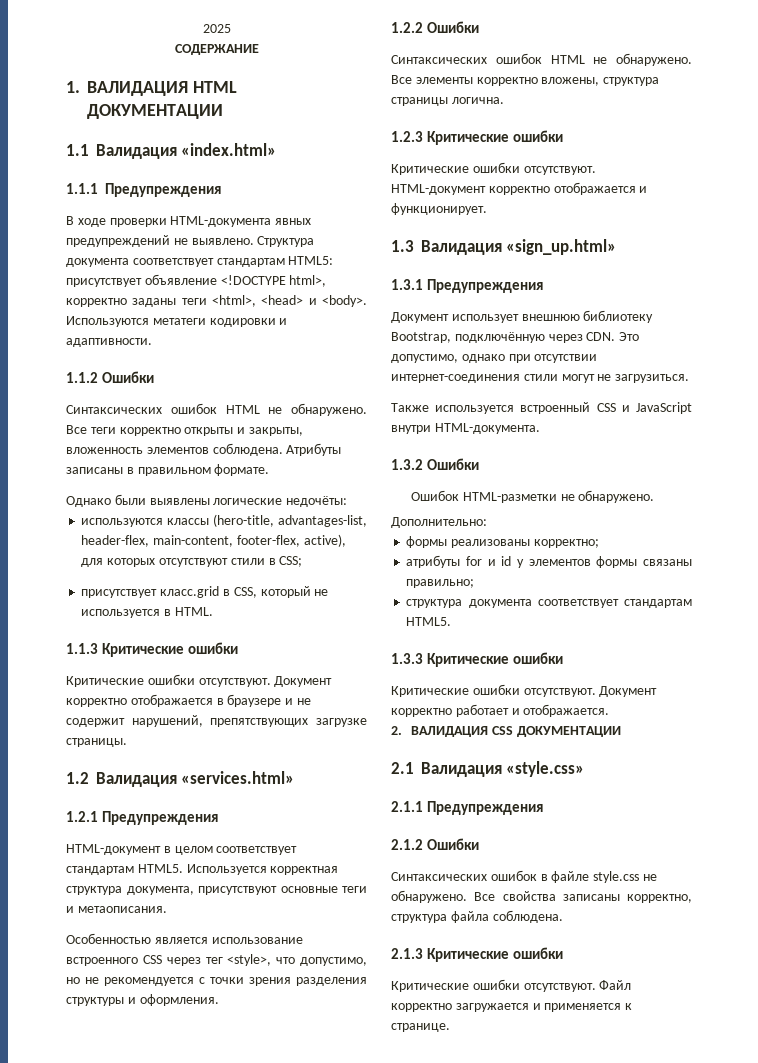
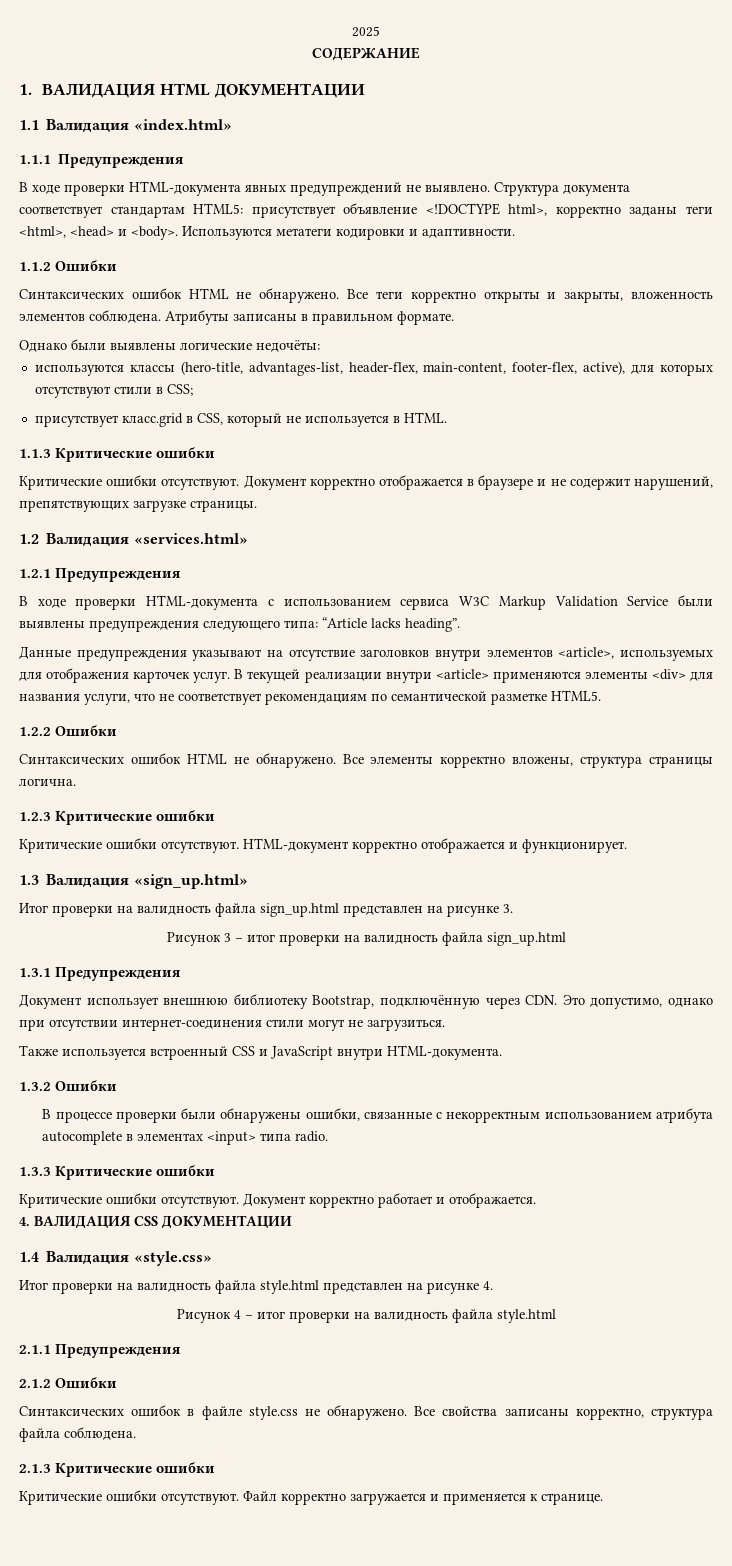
[66,844,298,855] [66,864,339,875] [66,886,367,895] [66,906,167,913] [66,933,303,944] [66,954,367,966] [66,977,367,986] [66,994,219,1006] HTML-документ в целом соответствует стандартам HTML5. Используется корректная структура документа, присутствуют основные теги и метаописания. // Особенностью является использование встроенного CSS через тег <style>, что допустимо, но не рекомендуется с точки зрения разделения структуры и оформления. -> [19,595,714,610] [19,617,460,632] [19,646,713,661] [19,668,714,683] [19,690,601,705] В ходе проверки HTML-документа с использованием сервиса W3C Markup Validation Service были выявлены предупреждения следующего типа: “Article lacks heading”. // Данные предупреждения указывают на отсутствие заголовков внутри элементов <article>, используемых для отображения карточек услуг. В текущей реализации внутри <article> применяются элементы <div> для названия услуги, что не соответствует рекомендациям по семантической разметке HTML5.
(617, 247) none -> [19,903,513,917] [166,932,566,946] // Итог проверки на валидность файла sign_up.html представлен на рисунке 3. // Рисунок 3 – итог проверки на валидность файла sign_up.html
[411,490,655,503] [391,517,487,528] [406,536,599,548] [406,555,692,568] [406,579,475,588] [406,599,692,608] [406,617,452,626] Ошибок HTML-разметки не обнаружено. // Дополнительно: // формы реализованы корректно; // атрибуты for и id у элементов формы связаны правильно; // структура документа соответствует стандартам HTML5. -> [42,1108,713,1123] [42,1131,329,1145] В процессе проверки были обнаружены ошибки, связанные с некорректным использованием атрибута autocomplete в элементах <input> типа radio.
[391,726,402,735] 2. -> [19,1217,30,1226] 4.
[391,762,414,774] 2.1 -> [19,1252,39,1262] 1.4
(585, 769) none -> [19,1280,493,1294] [176,1309,556,1323] // Итог проверки на валидность файла style.html представлен на рисунке 4. // Рисунок 4 – итог проверки на валидность файла style.html

